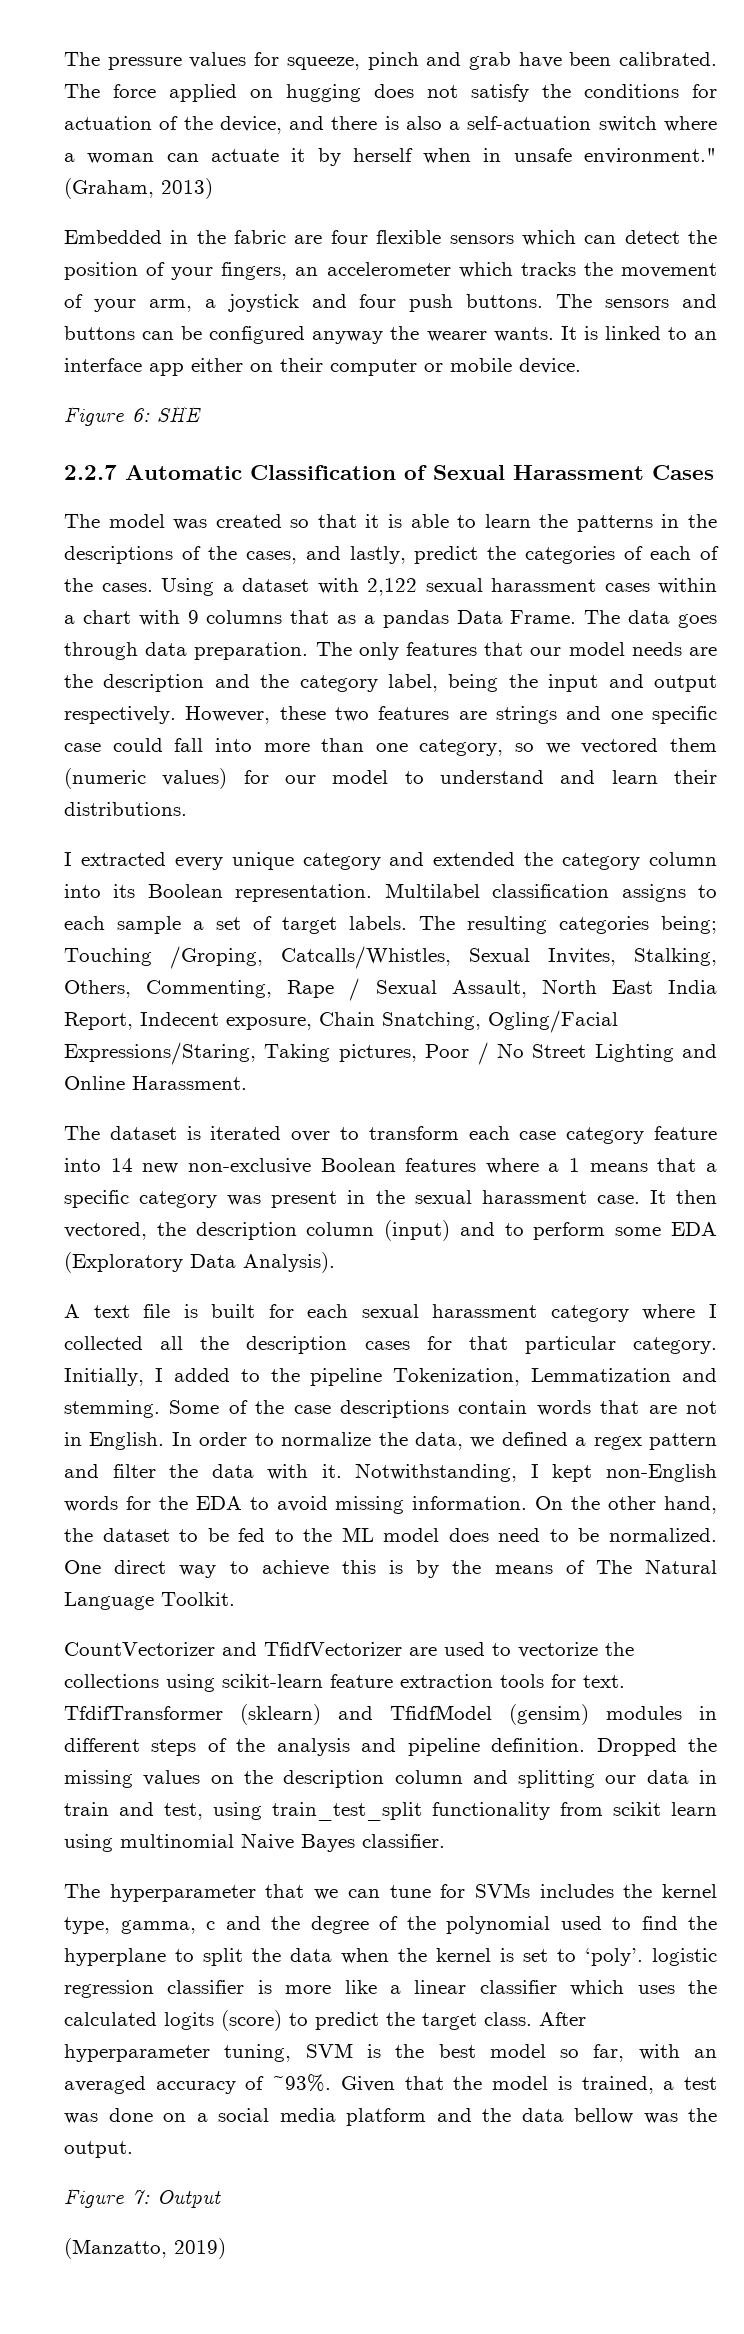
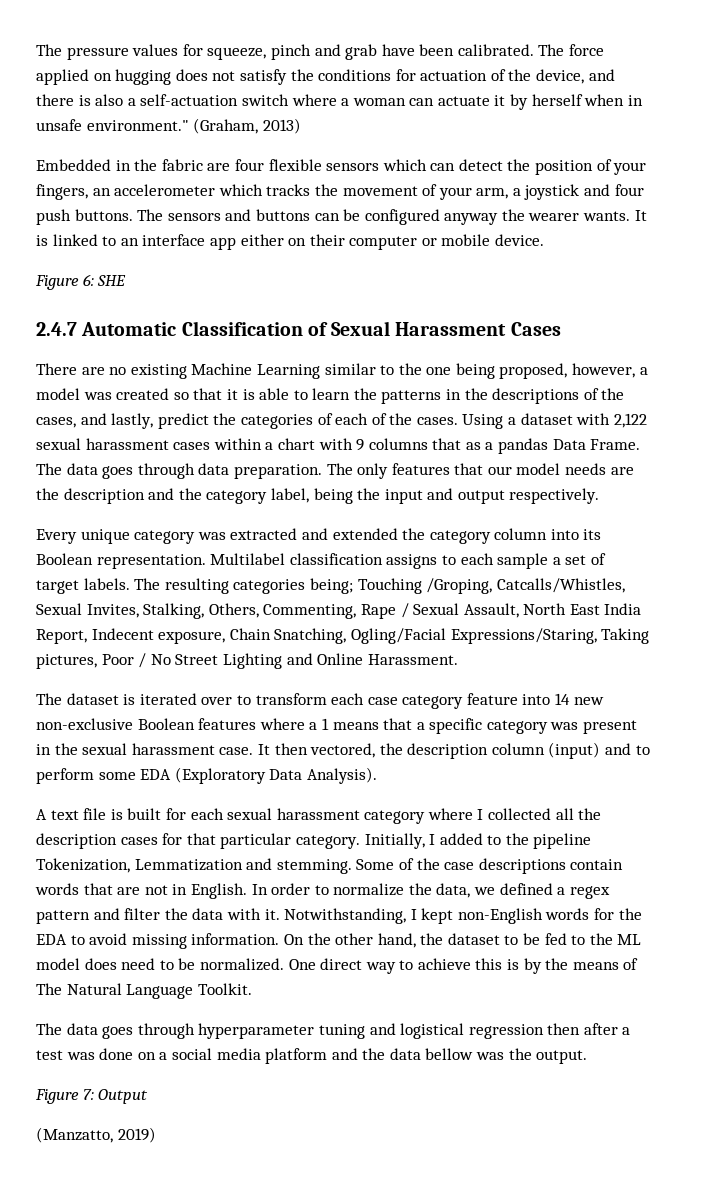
[64,465,117,480] 2.2.7 -> [36,322,77,336] 2.4.7
[64,514,100,528] The -> [36,363,648,379] There are no existing Machine Learning similar to the one being proposed, however, a
[185,706,717,724] [64,738,717,756] [64,768,717,789] [64,802,187,816] [64,852,381,870] However, these two features are strings and one specific case could fall into more than one category, so we vectored them (numeric values) for our model to understand and learn their distributions. // I extracted every unique category -> [36,528,298,544] // Every unique category was extracted
[64,1642,634,1658] [64,1674,625,1692] [64,1704,717,1725] [64,1738,718,1756] [64,1770,717,1788] [64,1802,717,1821] [64,1833,445,1852] [64,1883,717,1902] [64,1916,717,1934] [64,1948,717,1966] [64,1980,717,1998] [64,2010,586,2031] [64,2043,717,2062] [64,2074,654,2094] CountVectorizer and TfidfVectorizer are used to vectorize the collections using scikit-learn feature extraction tools for text. TfdifTransformer (sklearn) and TfidfModel (gensim) modules in different steps of the analysis and pipeline definition. Dropped the missing values on the description column and splitting our data in train and test, using train_test_split functionality from scikit learn using multinomial Naive Bayes classifier. // The hyperparameter that we can tune for SVMs includes the kernel type, gamma, c and the degree of the polynomial used to find the hyperplane to split the data when the kernel is set to ‘poly’. logistic regression classifier is more like a linear classifier which uses the calculated logits (score) to predict the target class. After hyperparameter tuning, SVM is the best model so far, with an averaged accuracy of ~93%. Given that the model is trained, -> [36,1023,618,1039] The data goes through hyperparameter tuning and logistical regression then after

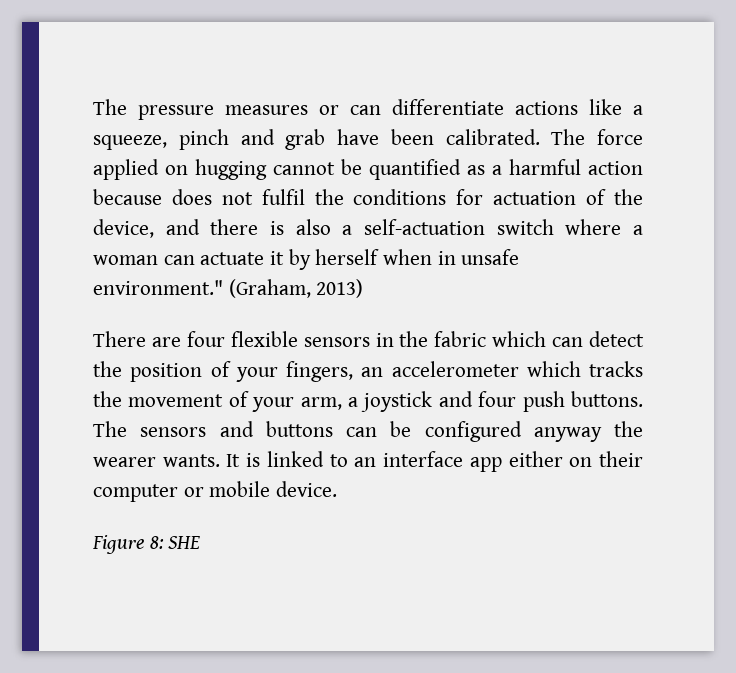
[132,44,203,56] values for -> [225,99,643,115] measures or can differentiate actions like a
(172, 77) none -> [273,159,643,180] [93,189,162,205] cannot be quantified as a harmful action because
[239,69,287,85] satisfy -> [261,189,305,205] fulfil
[36,159,203,171] Embedded in the fabric -> [93,331,146,347] There
(380, 167) none -> [375,331,487,347] in the fabric
[82,274,94,286] 6: -> [149,536,164,549] 8:
[36,321,561,336] [36,363,648,379] [36,388,625,404] [36,413,647,429] [36,438,641,454] [36,463,634,479] [36,488,600,504] [36,528,602,544] [36,553,606,569] [36,578,625,594] [36,603,642,619] [36,628,650,644] [36,653,458,669] [36,693,604,709] [36,718,638,734] [36,742,650,759] [36,767,377,784] [36,808,602,824] [36,833,592,849] [36,858,624,874] [35,883,610,899] [36,908,642,924] [36,933,642,949] [36,958,639,974] [36,983,252,999] [36,1023,631,1039] [36,1048,588,1064] [35,1089,149,1104] [36,1127,156,1143] // 2.4.7 Automatic Classification of Sexual Harassment Cases // There are no existing Machine Learning similar to the one being proposed, however, a model was created so that it is able to learn the patterns in the descriptions of the cases, and lastly, predict the categories of each of the cases. Using a dataset with 2,122 sexual harassment cases within a chart with 9 columns that as a pandas Data Frame. The data goes through data preparation. The only features that our model needs are the description and the category label, being the input and output respectively. // Every unique category was extracted and extended the category column into its Boolean representation. Multilabel classification assigns to each sample a set of target labels. The resulting categories being; Touching /Groping, Catcalls/Whistles, Sexual Invites, Stalking, Others, Commenting, Rape / Sexual Assault, North East India Report, Indecent exposure, Chain Snatching, Ogling/Facial Expressions/Staring, Taking pictures, Poor / No Street Lighting and Online Harassment. // The dataset is iterated over to transform each case category feature into 14 new non-exclusive Boolean features where a 1 means that a specific category was present in the sexual harassment case. It then vectored, the description column (input) and to perform some EDA (Exploratory Data Analysis). // A text file is built for each sexual harassment category where I collected all the description cases for that particular category. Initially, I added to the pipeline Tokenization, Lemmatization and stemming. Some of the case descriptions contain words that are not in English. In order to normalize the data, we defined a regex pattern and filter the data with it. Notwithstanding, I kept non-English words for the EDA to avoid missing information. On the other hand, the dataset to be fed to the ML model does need to be normalized. One direct way to achieve this is by the means of The Natural Language Toolkit. // The data goes through hyperparameter tuning and logistical regression then after a test was done on a social media platform and the data bellow was the output. // Figure 7: Output // (Manzatto, 2019) -> (201, 542) none

